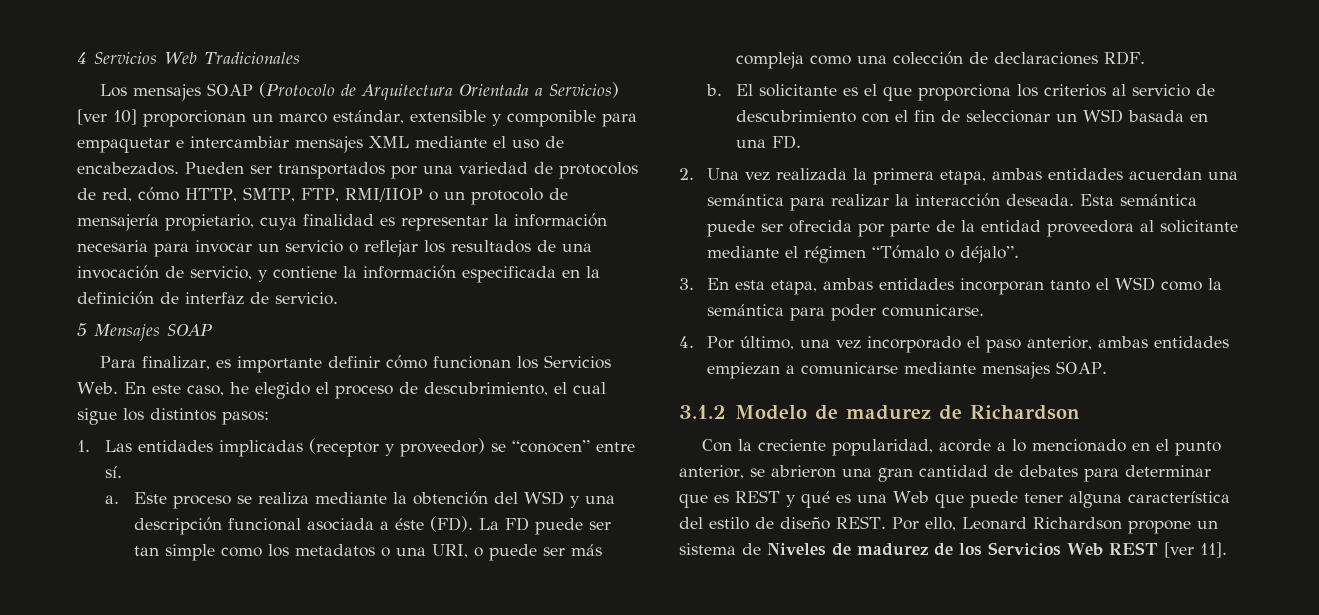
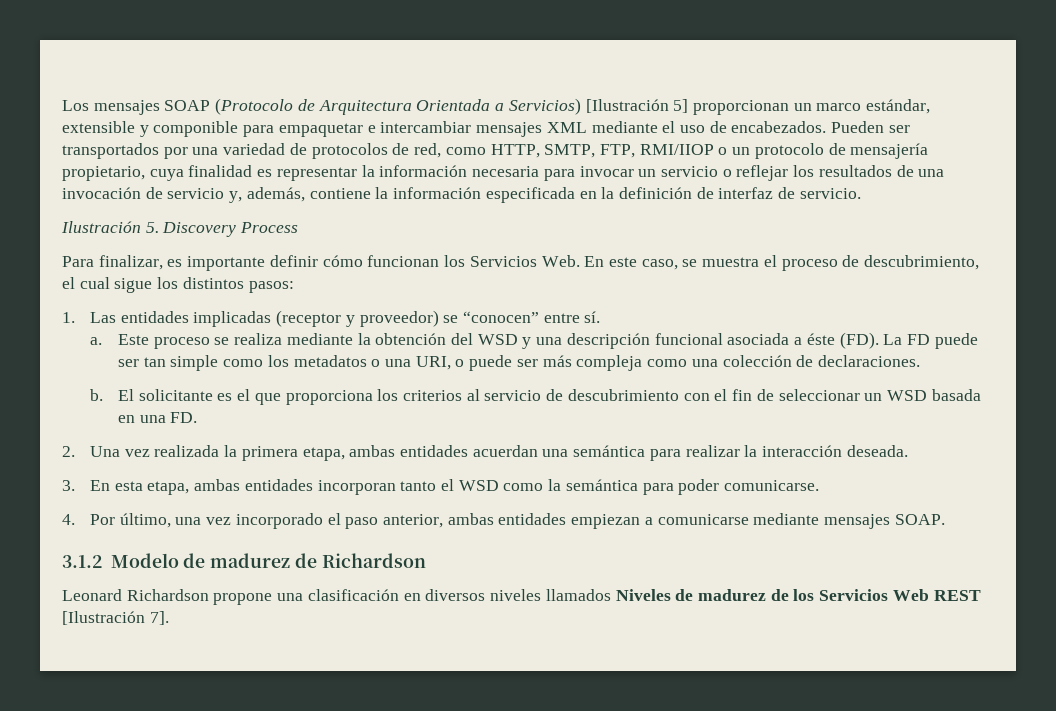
[77,52,300,64] 4 Servicios Web Tradicionales // -> (62, 105) none
[77,109,137,125] [ver 10] -> [585,99,689,113] [Ilustración 5]
[138,187,179,201] cómo -> [445,147,486,155] como
[190,266,268,282] servicio, y -> [167,187,305,203] servicio y, además,
[77,323,213,341] 5 Mensajes SOAP -> [61,221,299,237] Ilustración 5. Discovery Process
[229,382,310,399] he elegido -> [682,257,760,267] se muestra
[993,51,1145,65] declaraciones RDF. -> [817,355,920,367] declaraciones.
[1080,194,1198,206] [707,220,1239,237] [707,245,1020,263] Esta semántica puede ser ofrecida por parte de la entidad proveedora al solicitante mediante el régimen “Tómalo o déjalo”. -> (908, 451) none
[701,439,1221,456] [679,465,1211,482] [679,490,1230,508] [679,516,1218,534] [679,543,761,555] Con la creciente popularidad, acorde a lo mencionado en el punto anterior, se abrieron una gran cantidad de debates para determinar que es REST y qué es una Web que puede tener alguna característica del estilo de diseño REST. Por ello, Leonard Richardson propone un sistema de -> [62,589,611,605] Leonard Richardson propone una clasificación en diversos niveles llamados
[1163,542,1227,558] [ver 11]. -> [62,611,169,625] [Ilustración 7].

